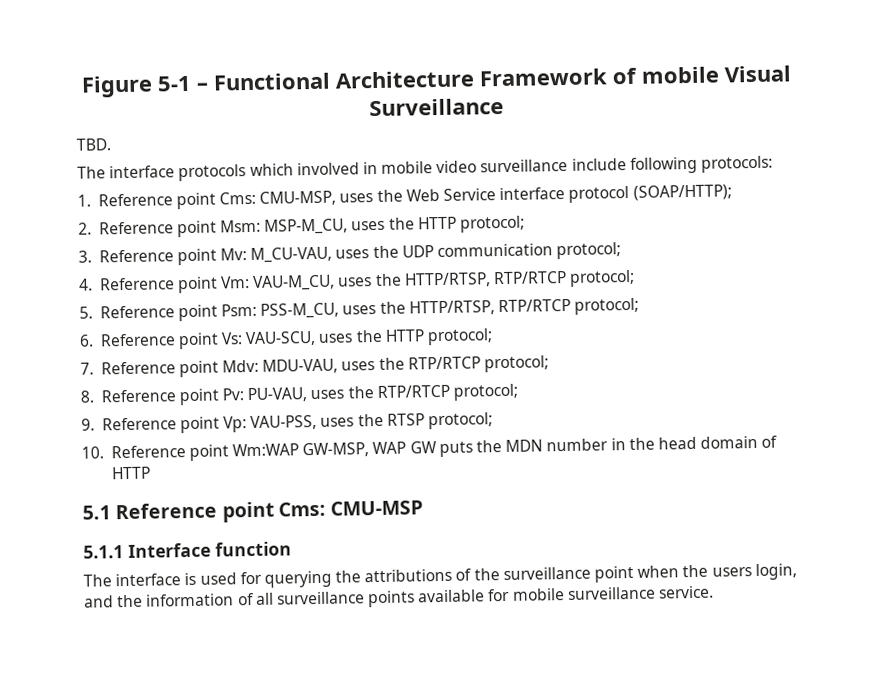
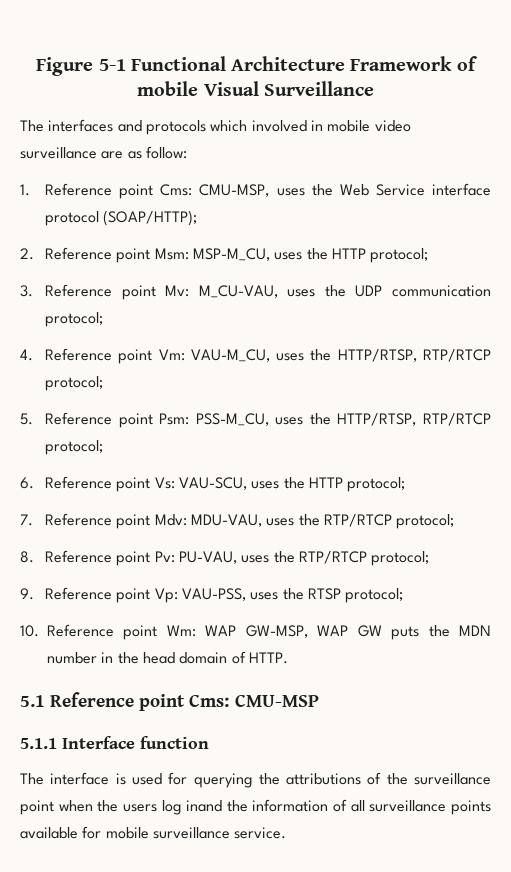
[195,82,209,91] – -> (126, 65) none
[76,138,111,151] [77,165,176,179] // TBD. // The interface -> [20,119,142,132] // The interfaces and
[571,155,774,174] include following protocols: -> [101,146,187,159] are as follow:
[232,443,300,457] Wm:WAP -> [166,625,237,637] Wm: WAP
[111,466,151,480] HTTP -> [248,652,288,664] HTTP.
[754,563,797,581] [84,595,114,608] login, and -> [161,800,223,815] log inand

